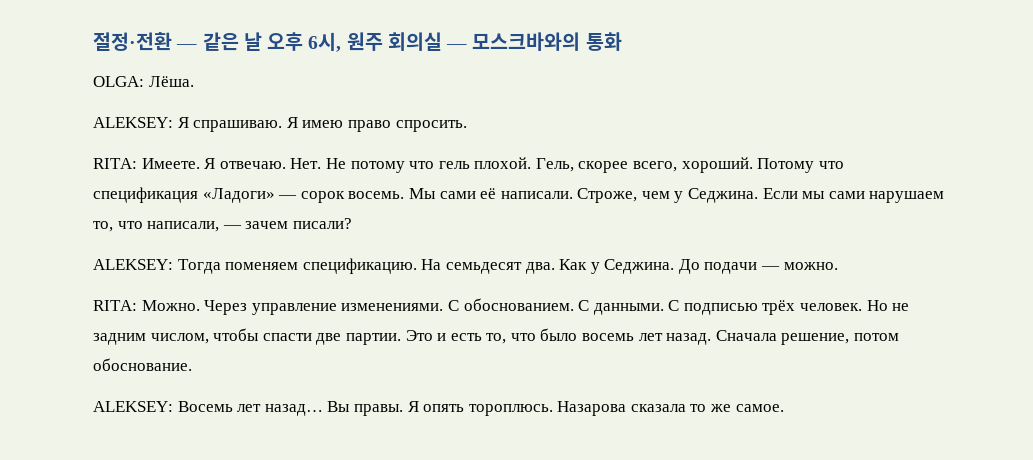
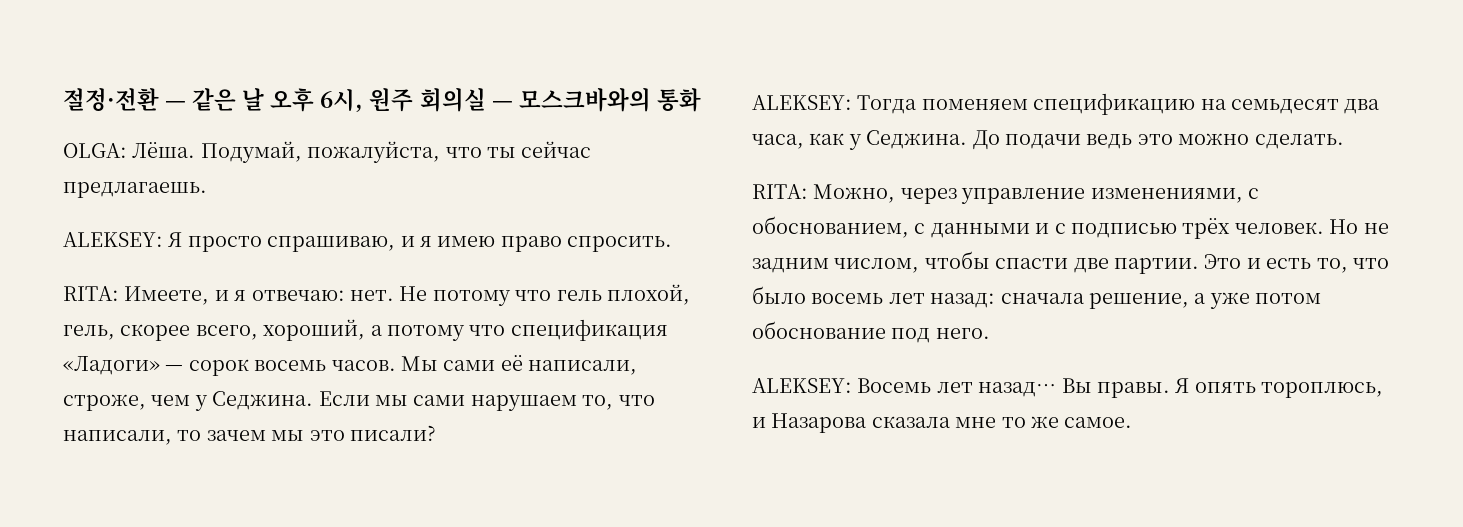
[93,117,467,132] [93,157,815,173] // ALEKSEY: Я спрашиваю. Я имею право спросить. // RITA: Имеете. Я отвечаю. Нет. Не потому что гель плохой. Гель, скорее всего, хороший. Потому -> [200,141,592,163] [63,182,207,198] [63,232,673,252] [63,284,690,306] [63,319,465,341] Подумай, пожалуйста, что ты сейчас предлагаешь. // ALEKSEY: Я просто спрашиваю, и я имею право спросить. // RITA: Имеете, и я отвечаю: нет. Не потому что гель плохой, гель, скорее всего, хороший, а потому
[348,191,405,199] восемь. -> [254,360,396,371] восемь часов.
[500,188,638,203] написали. Строже, -> [528,360,638,375] [63,394,146,411] написали, строже,
[222,221,289,229] — зачем -> [177,430,345,441] то зачем мы это
[302,258,838,274] [93,298,680,315] спецификацию. На семьдесят два. Как у Седжина. До подачи — можно. // RITA: Можно. Через управление изменениями. С обоснованием. С данными. С -> [1033,93,1380,115] [752,130,1344,150] [752,184,1259,204] [752,216,1066,238] спецификацию на семьдесят два часа, как у Седжина. До подачи ведь это можно сделать. // RITA: Можно, через управление изменениями, с обоснованием, с данными и с
[666,330,900,345] [93,358,192,371] назад. Сначала решение, потом обоснование. -> [930,292,1322,309] [752,321,990,343] назад: сначала решение, а уже потом обоснование под него.
[468,404,553,416] тороплюсь. -> [1261,382,1384,398] [752,417,766,428] тороплюсь, и
(686, 408) none -> [955,417,997,428] мне

